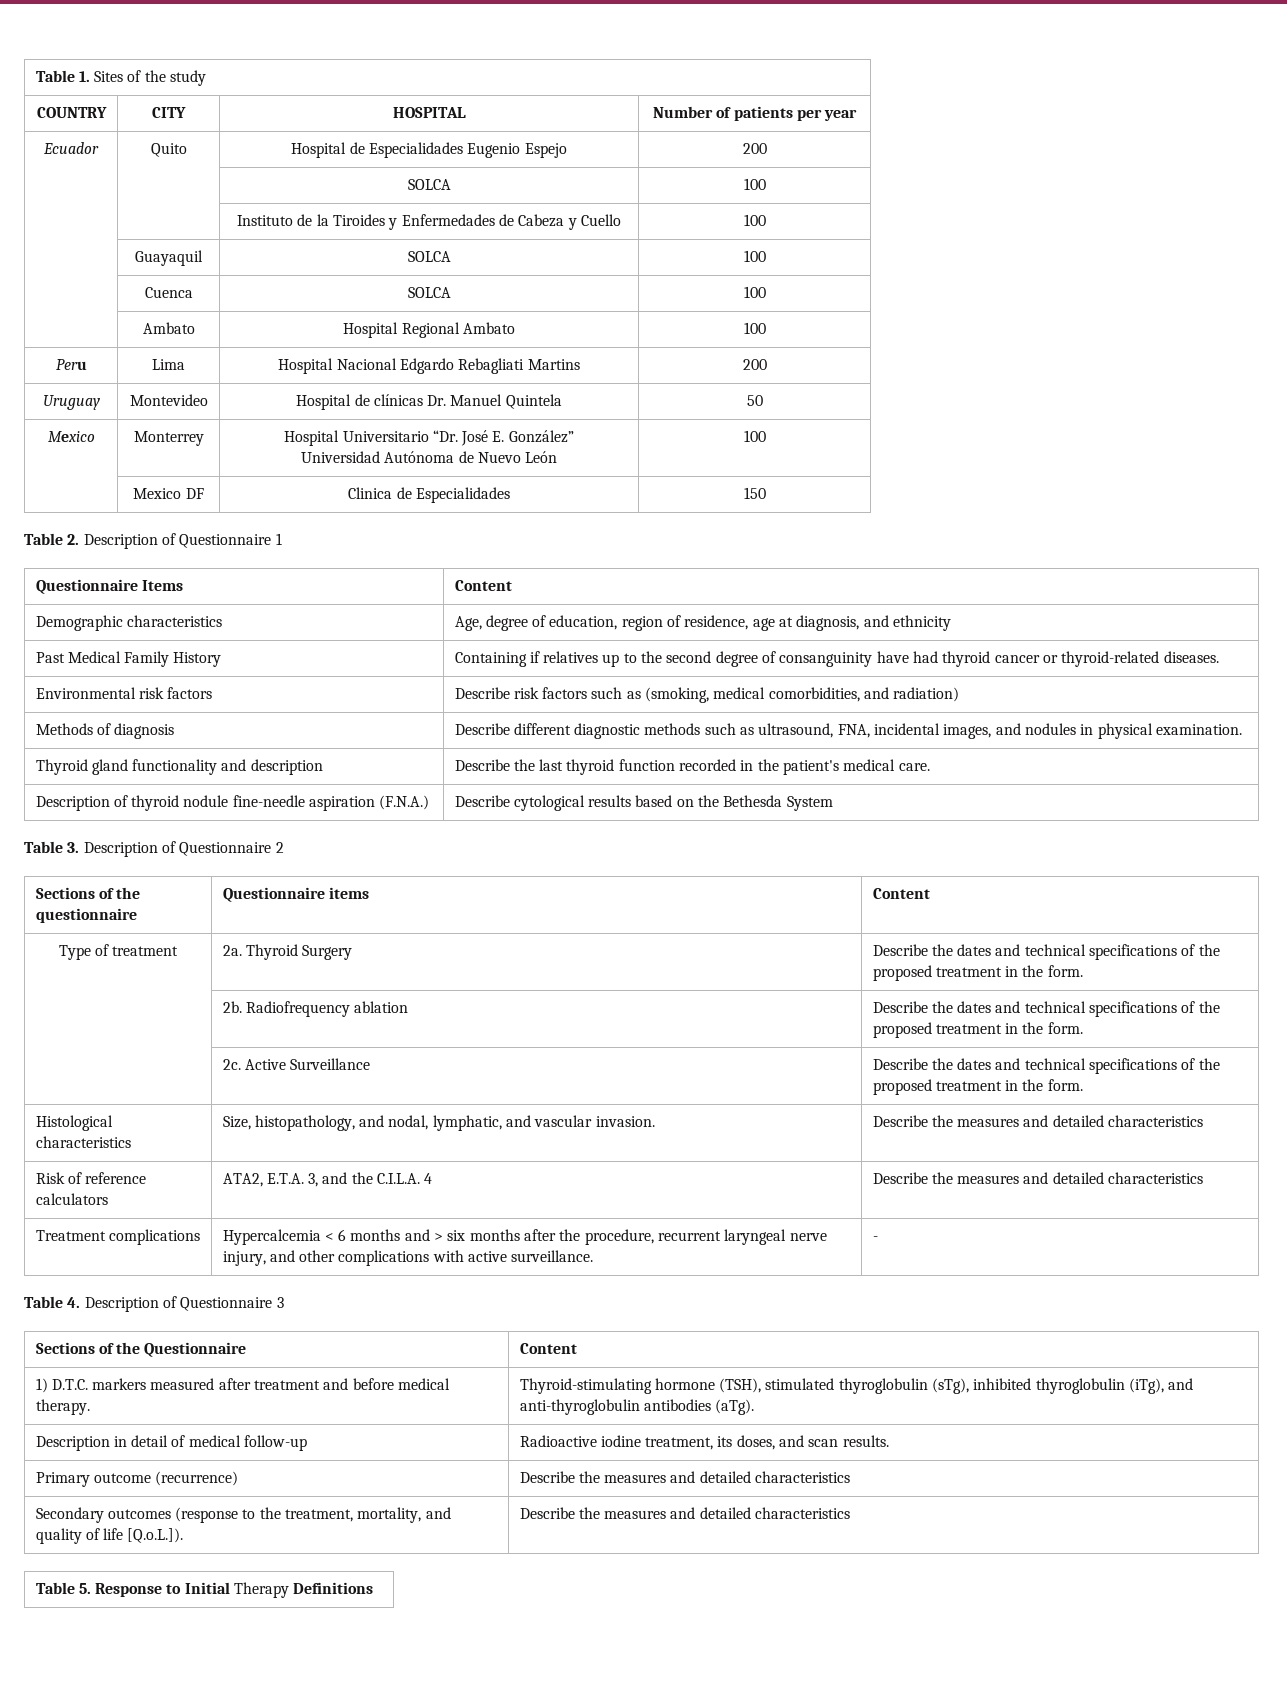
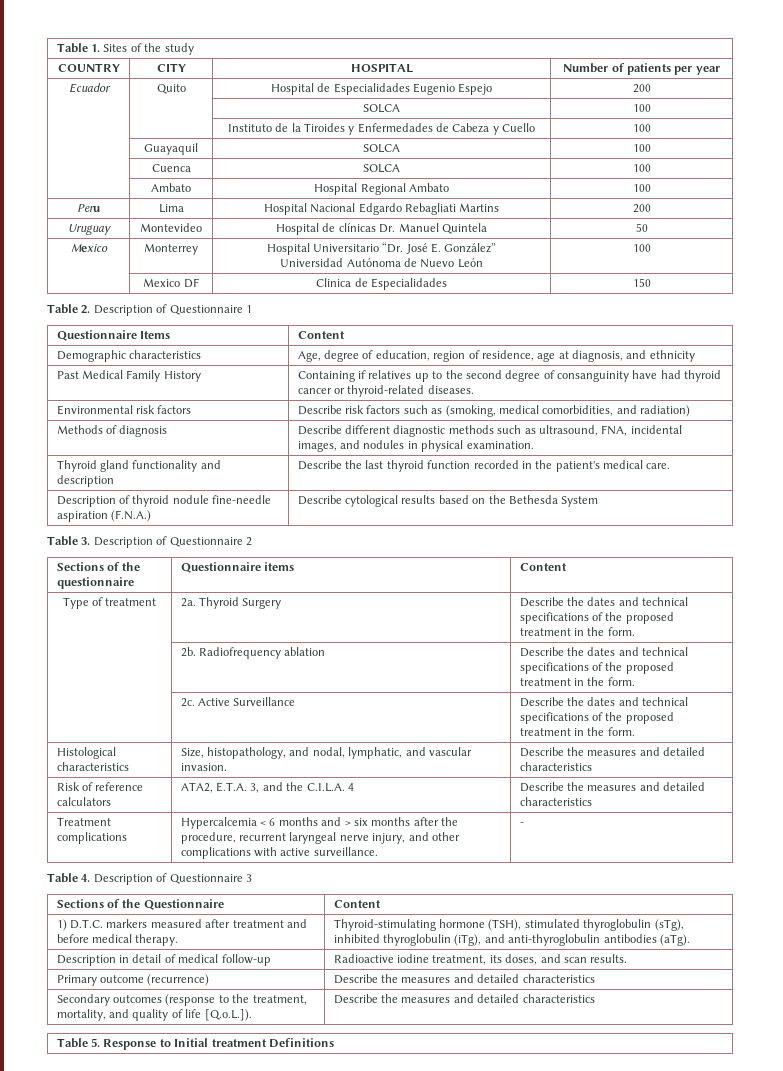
[234,1582,290,1598] Therapy -> [211,1039,267,1047] treatment

